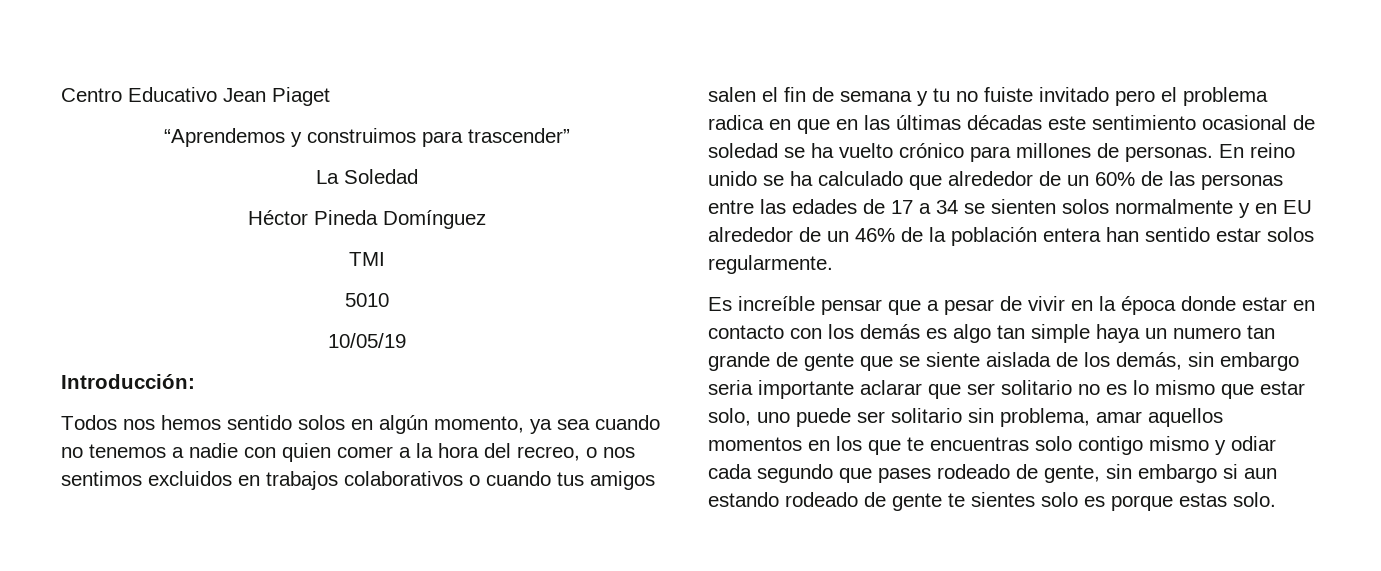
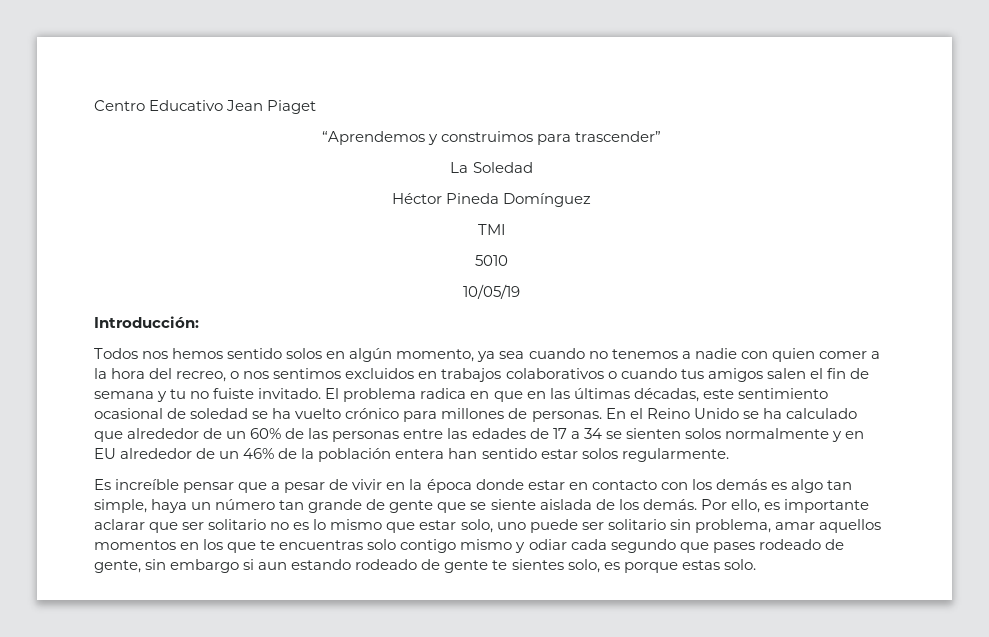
[1039,87,1177,106] invitado pero el -> [258,388,340,399] invitado. El
[967,115,1042,130] décadas -> [633,388,699,402] décadas,
[1250,143,1295,158] [708,171,757,186] reino unido -> [629,408,739,419] el Reino Unido
[1031,324,1090,343] simple -> [94,499,147,513] simple,
[1173,327,1241,339] numero -> [215,499,276,510] número
[1116,352,1299,371] [708,380,753,395] demás, sin embargo seria -> [642,499,780,513] demás. Por ello, es
[1041,492,1078,507] solo -> [567,559,600,573] solo,

